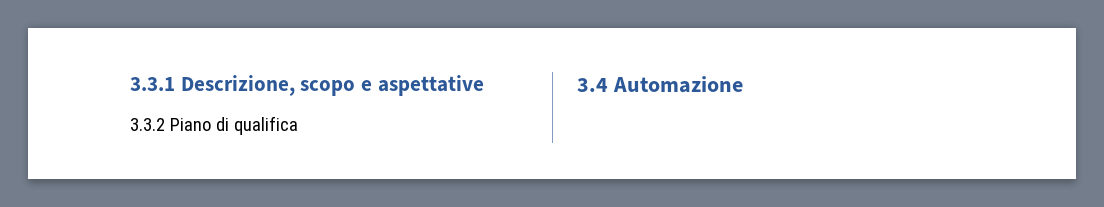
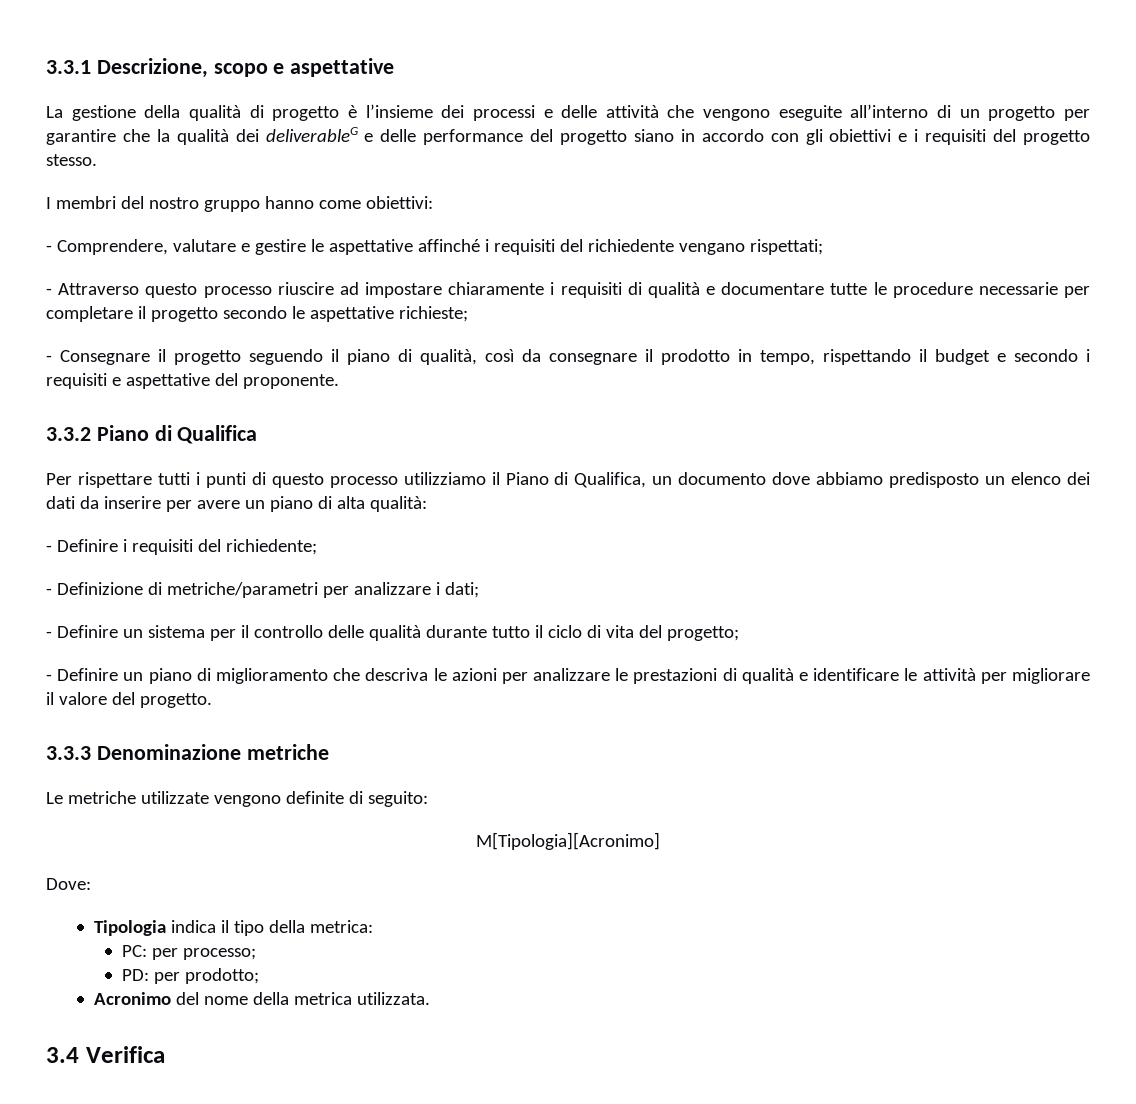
[130,116,298,135] 3.3.2 Piano di qualifica -> [46,104,1090,121] [46,127,1091,145] [46,154,97,166] [46,196,433,212] [46,239,823,255] [46,282,1090,298] [46,306,468,322] [46,349,1090,365] [46,373,339,389] [46,425,258,444] [46,472,1091,488] [46,496,427,512] [46,539,317,555] [46,582,479,598] [46,625,739,641] [46,668,1090,684] [46,692,212,708] [46,744,329,760] [46,791,428,807] [476,832,660,850] [46,878,91,890] [94,920,373,936] [121,945,256,960] [121,968,259,984] [94,992,430,1005] La gestione della qualità di progetto è l’insieme dei processi e delle attività che vengono eseguite all’interno di un progetto per garantire che la qualità dei deliverableG e delle performance del progetto siano in accordo con gli obiettivi e i requisiti del progetto stesso. // I membri del nostro gruppo hanno come obiettivi: // - Comprendere, valutare e gestire le aspettative affinché i requisiti del richiedente vengano rispettati; // - Attraverso questo processo riuscire ad impostare chiaramente i requisiti di qualità e documentare tutte le procedure necessarie per completare il progetto secondo le aspettative richieste; // - Consegnare il progetto seguendo il piano di qualità, così da consegnare il prodotto in tempo, rispettando il budget e secondo i requisiti e aspettative del proponente. // 3.3.2 Piano di Qualifica // Per rispettare tutti i punti di questo processo utilizziamo il Piano di Qualifica, un documento dove abbiamo predisposto un elenco dei dati da inserire per avere un piano di alta qualità: // - Definire i requisiti del richiedente; // - Definizione di metriche/parametri per analizzare i dati; // - Definire un sistema per il controllo delle qualità durante tutto il ciclo di vita del progetto; // - Definire un piano di miglioramento che descriva le azioni per analizzare le prestazioni di qualità e identificare le attività per migliorare il valore del progetto. // 3.3.3 Denominazione metriche // Le metriche utilizzate vengono definite di seguito: // M[Tipologia][Acronimo] // Dove: // Tipologia indica il tipo della metrica: // PC: per processo; // PD: per prodotto; // Acronimo del nome della metrica utilizzata.
[612,76,743,93] Automazione -> [85,1046,165,1063] Verifica

